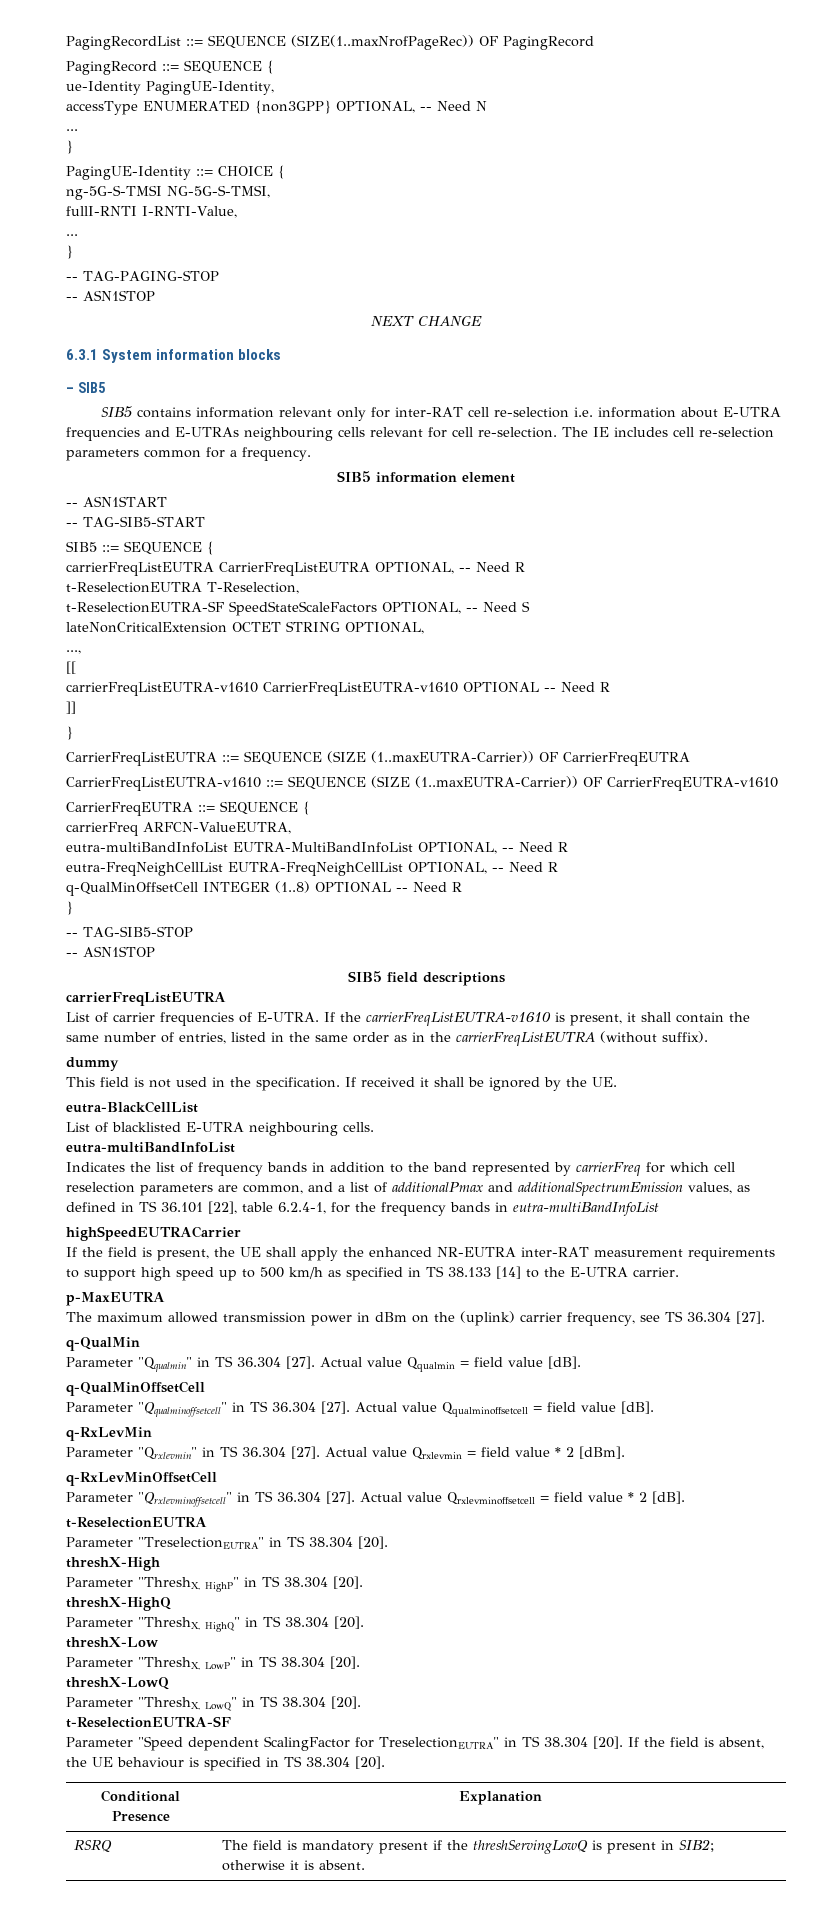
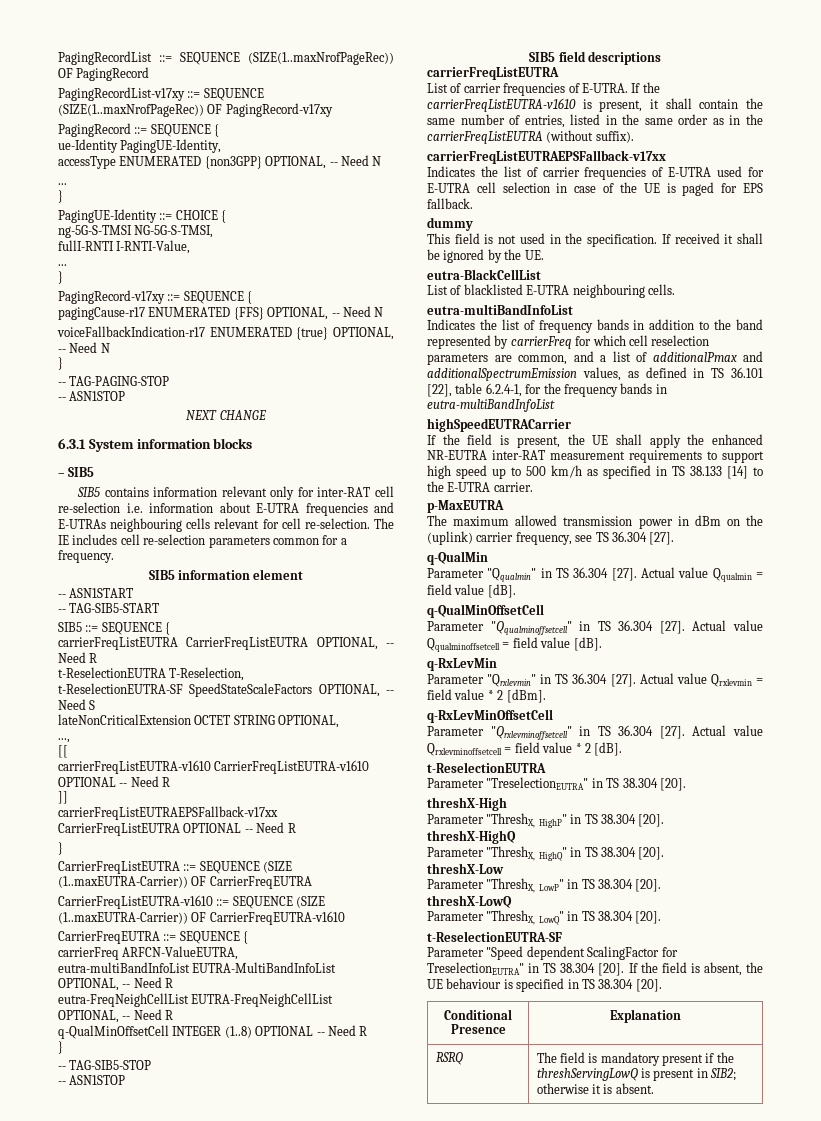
(594, 43) none -> [58,87,264,101] [58,103,333,117] // PagingRecordList-v17xy ::= SEQUENCE (SIZE(1..maxNrofPageRec)) OF PagingRecord-v17xy
(73, 252) none -> [58,290,253,304] [58,306,384,320] [57,326,394,340] [58,342,110,353] [58,357,63,370] // PagingRecord-v17xy ::= SEQUENCE { // pagingCause-r17 ENUMERATED {FFS} OPTIONAL, -- Need N // voiceFallbackIndication-r17 ENUMERATED {true} OPTIONAL, -- Need N // }
(76, 707) none -> [58,806,278,820] [58,822,296,836] // carrierFreqListEUTRAEPSFallback-v17xx CarrierFreqListEUTRA OPTIONAL -- Need R
(708, 1037) none -> [427,150,666,164] [427,166,764,180] [427,182,763,196] [427,198,473,209] // carrierFreqListEUTRAEPSFallback-v17xx // Indicates the list of carrier frequencies of E-UTRA used for E-UTRA cell selection in case of the UE is paged for EPS fallback.

